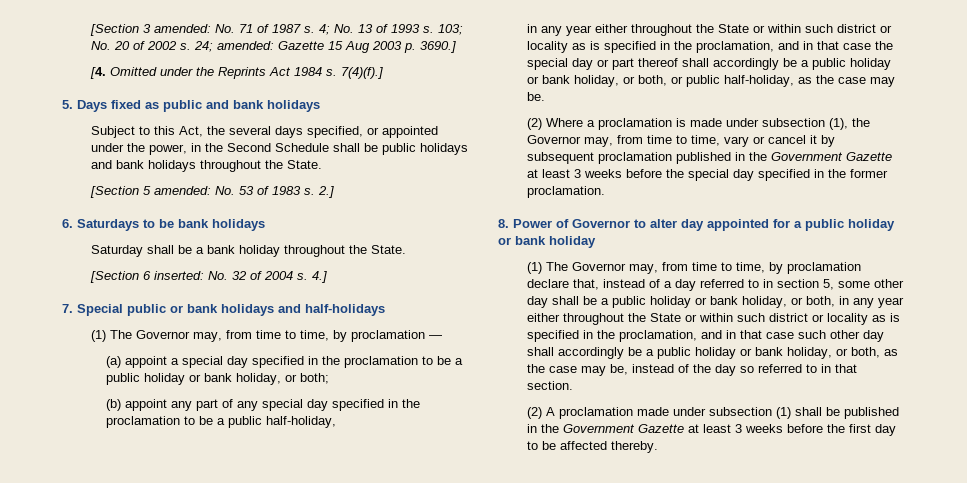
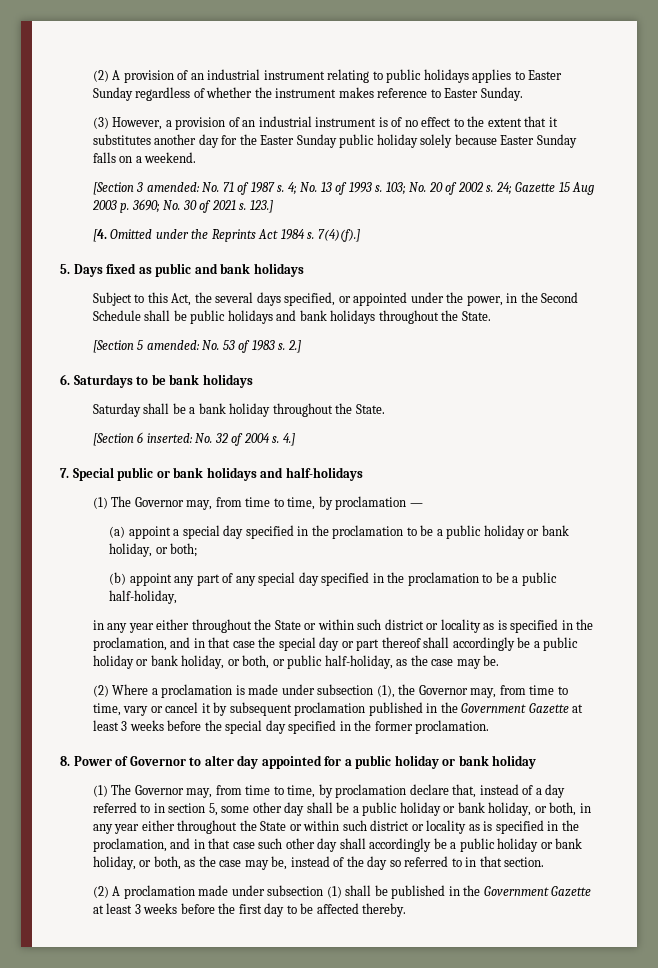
(90, 30) none -> [92,69,563,83] [92,87,523,101] [92,116,558,130] [92,134,577,148] [92,152,197,163] (2) A provision of an industrial instrument relating to public holidays applies to Easter Sunday regardless of whether the instrument makes reference to Easter Sunday. // (3) However, a provision of an industrial instrument is of no effect to the extent that it substitutes another day for the Easter Sunday public holiday solely because Easter Sunday falls on a weekend. //
[217,41,275,50] amended: -> (512, 188) none
[420,41,457,53] 3690.] -> [131,199,273,213] 3690; No. 30 of 2021 s. 123.]

